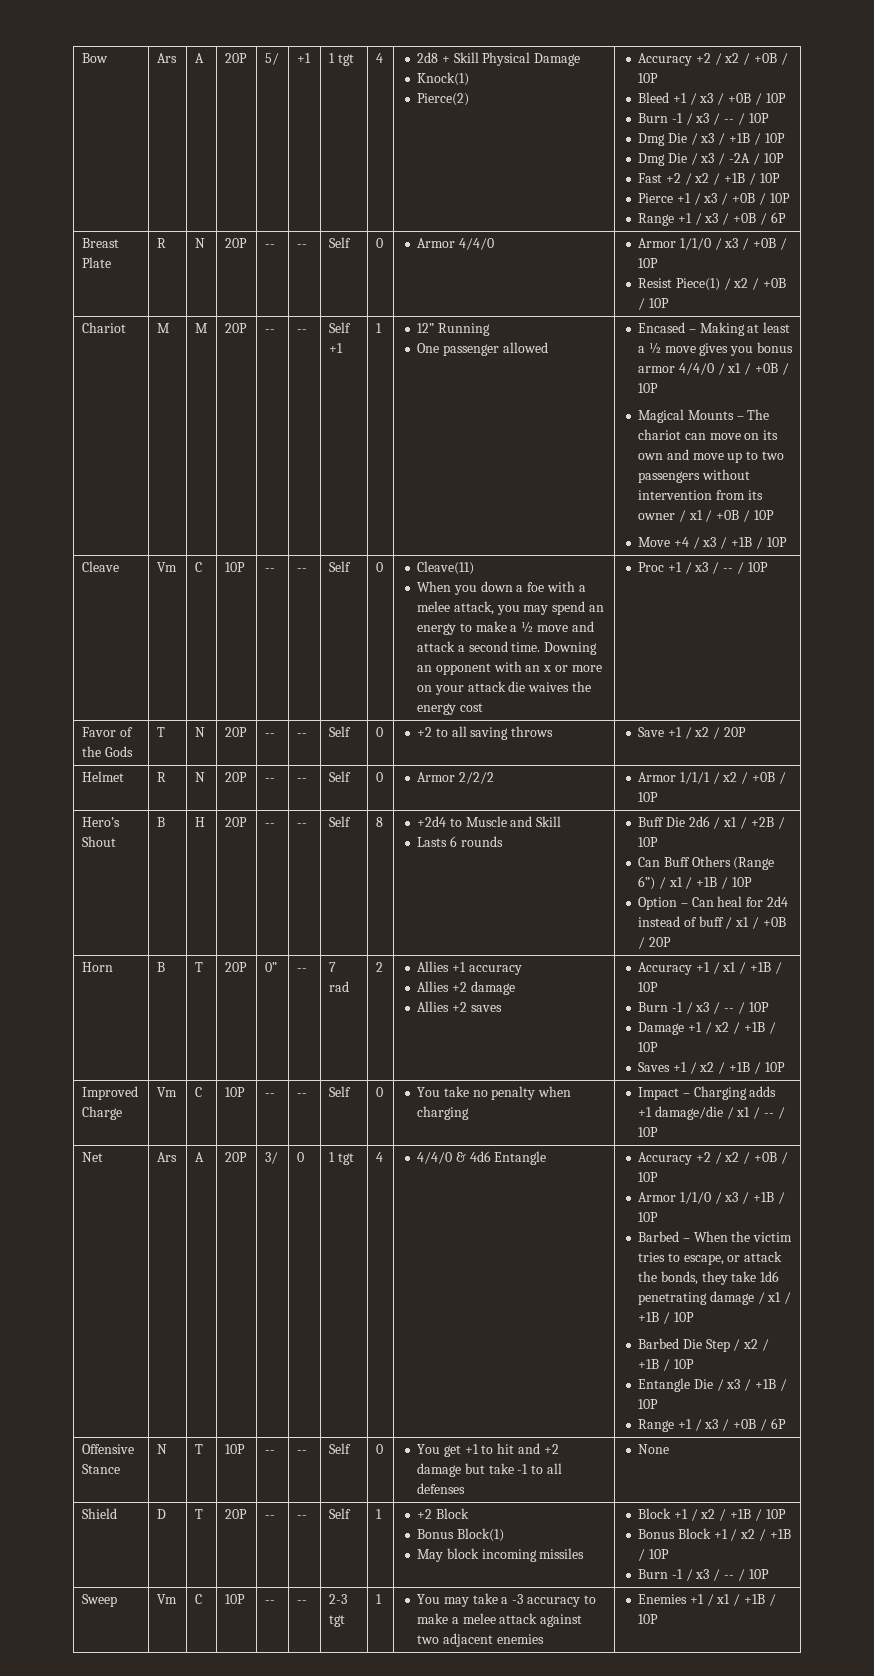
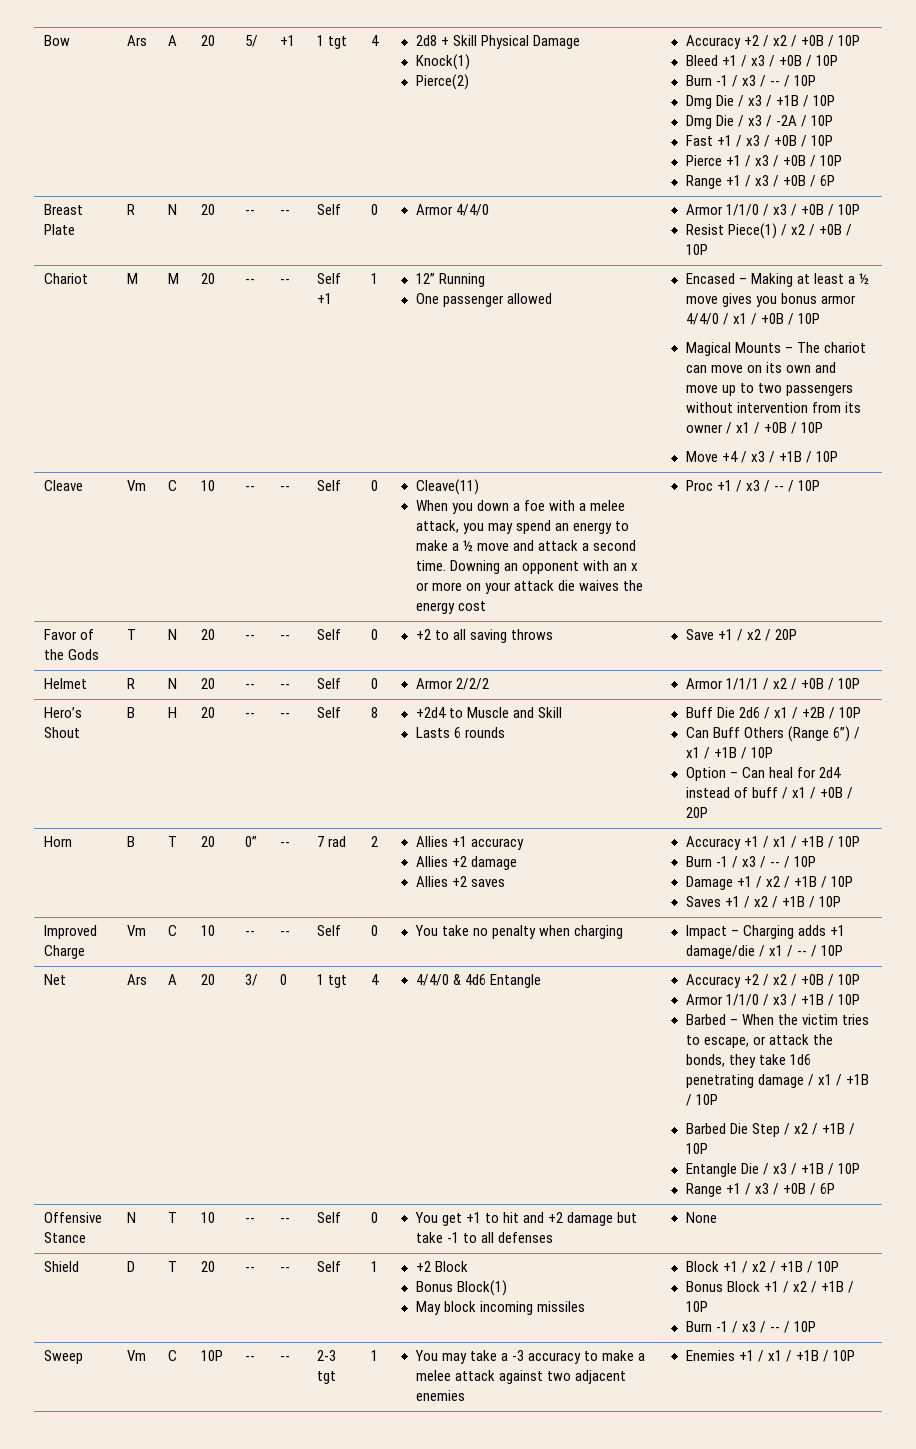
[224,53,247,63] 20P -> [201,35,216,46] 20
[665,173,746,185] +2 / x2 / +1B -> [716,135,798,147] +1 / x3 / +0B
[224,238,247,248] 20P -> [201,204,216,215] 20
[224,323,247,333] 20P -> [201,273,216,284] 20
[224,562,245,572] 10P -> [201,480,216,491] 10
[224,727,247,737] 20P -> [201,629,216,640] 20
[224,772,247,782] 20P -> [201,678,216,689] 20
[224,817,247,827] 20P -> [201,707,216,718] 20
[224,962,247,972] 20P -> [201,836,216,847] 20
[224,1087,245,1097] 10P -> [201,925,216,936] 10
[224,1152,247,1162] 20P -> [201,974,216,985] 20
[224,1444,245,1454] 10P -> [201,1212,216,1223] 10
[224,1509,247,1519] 20P -> [201,1261,216,1272] 20

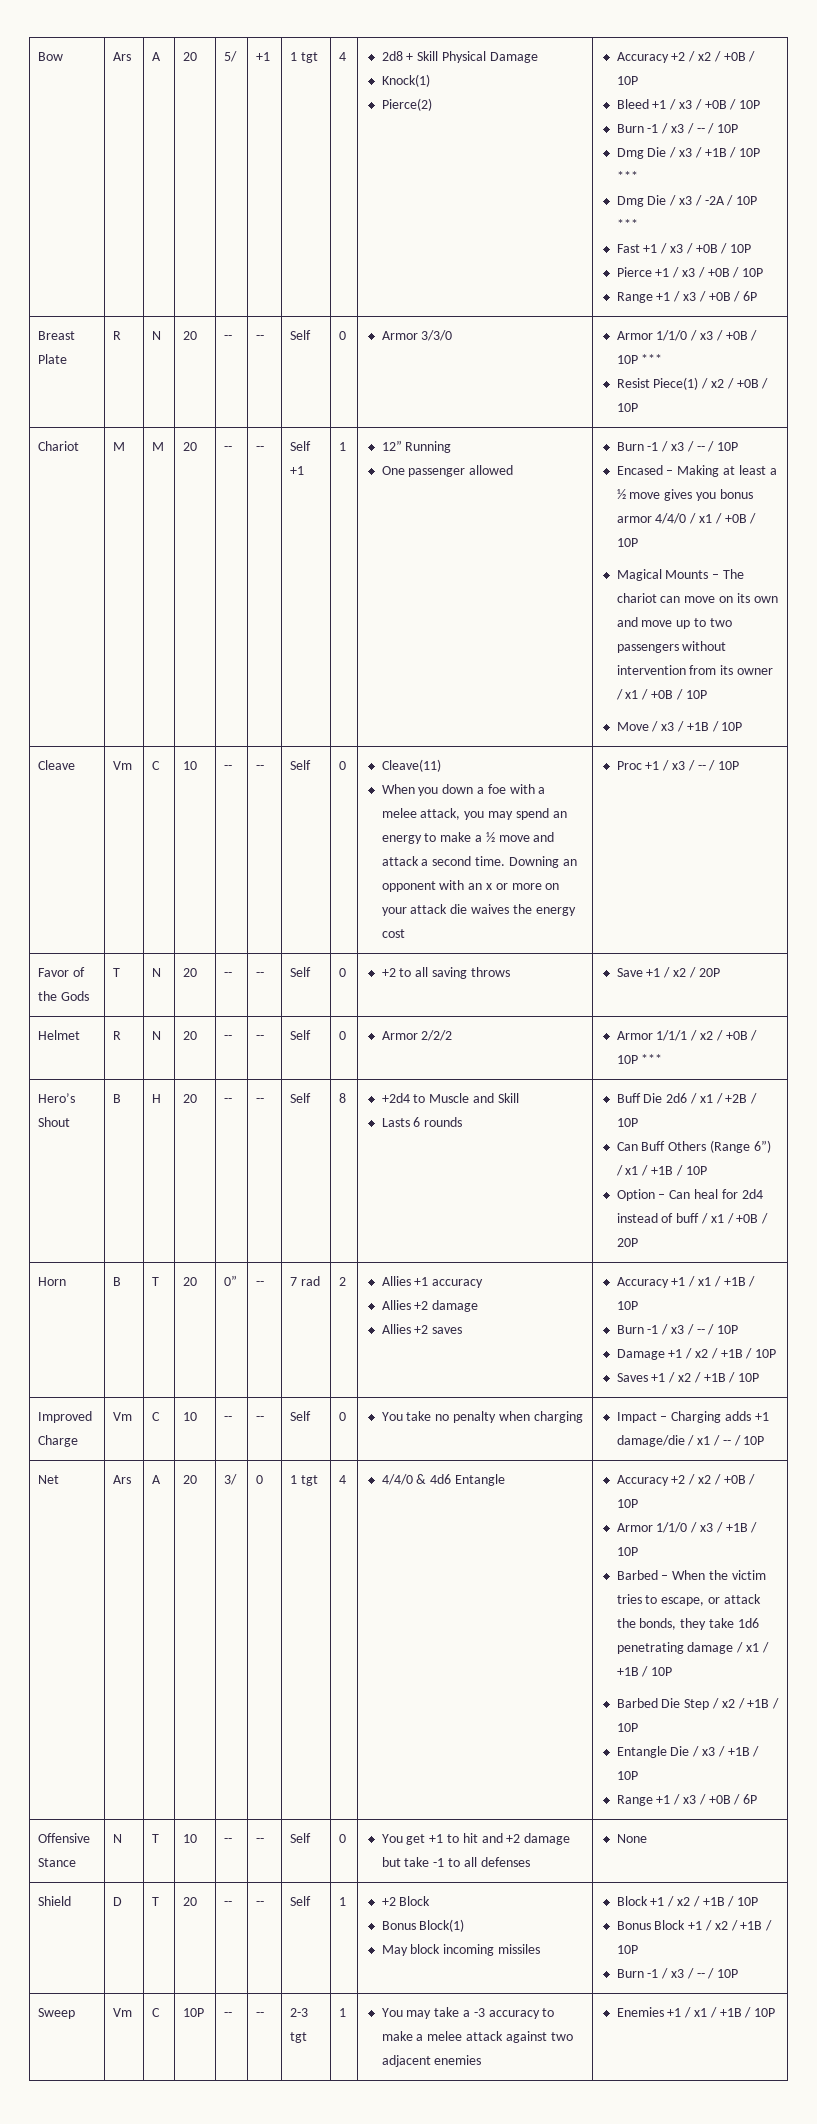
(836, 100) none -> [616,171,638,181] ***
(834, 120) none -> [616,219,638,229] ***
[455,204,489,216] 4/4/0 -> [421,330,453,341] 3/3/0
(861, 209) none -> [641,354,663,364] ***
(552, 298) none -> [616,441,739,452] Burn -1 / x3 / -- / 10P //
[721,451,738,462] +4 -> (649, 726) none
(861, 683) none -> [641,1054,663,1064] ***

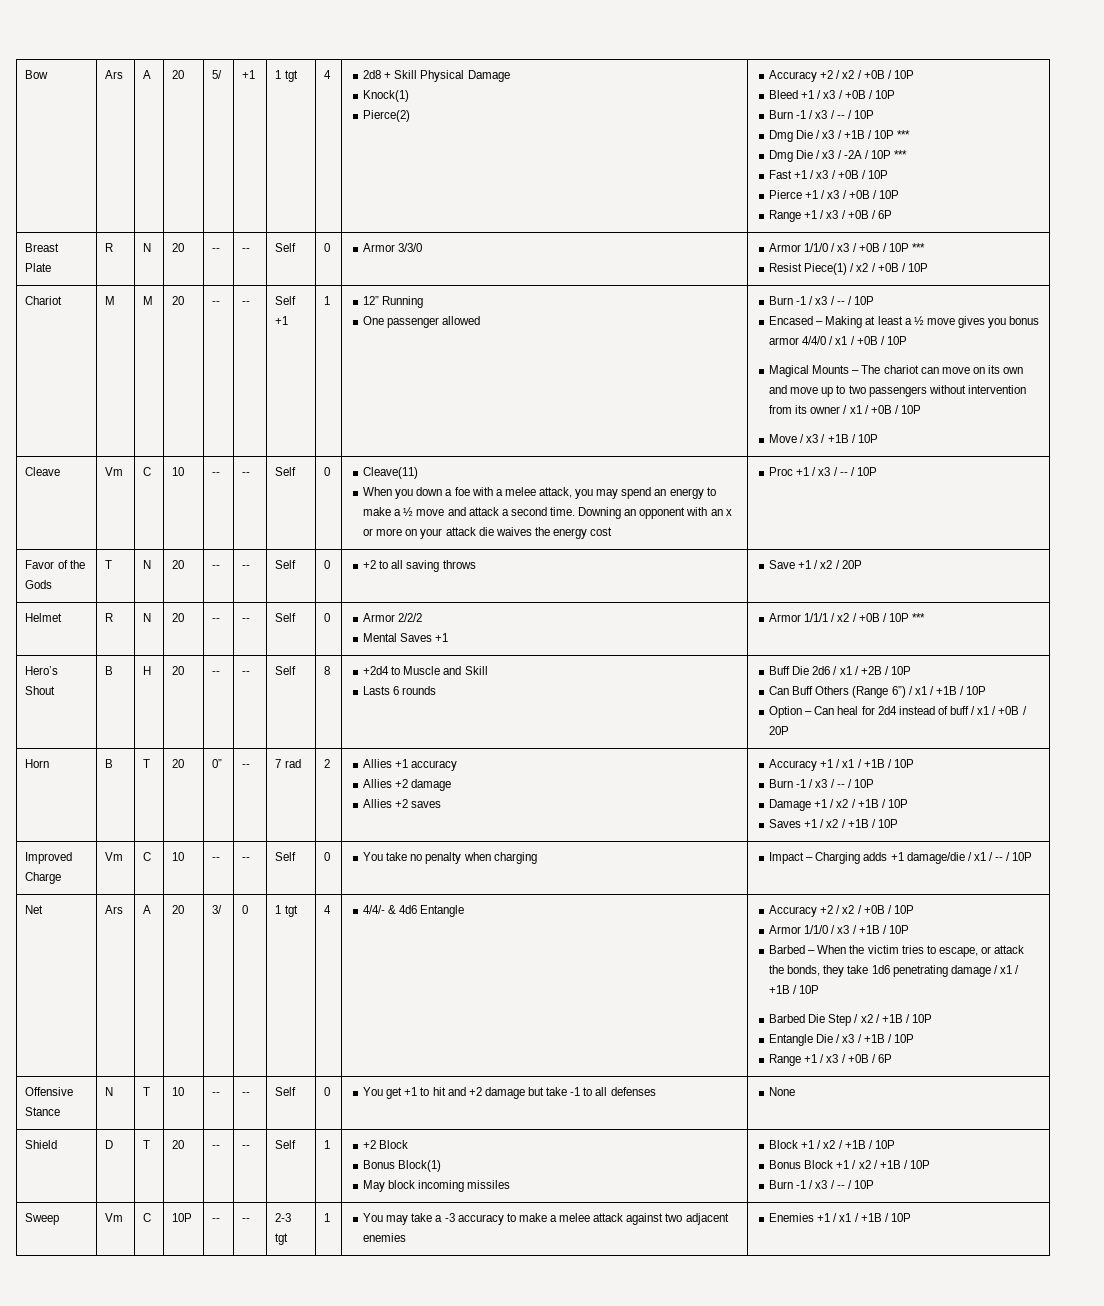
(453, 1035) none -> [363,633,449,642] // Mental Saves +1
[381,1474,413,1485] 4/4/0 -> [363,905,386,914] 4/4/-

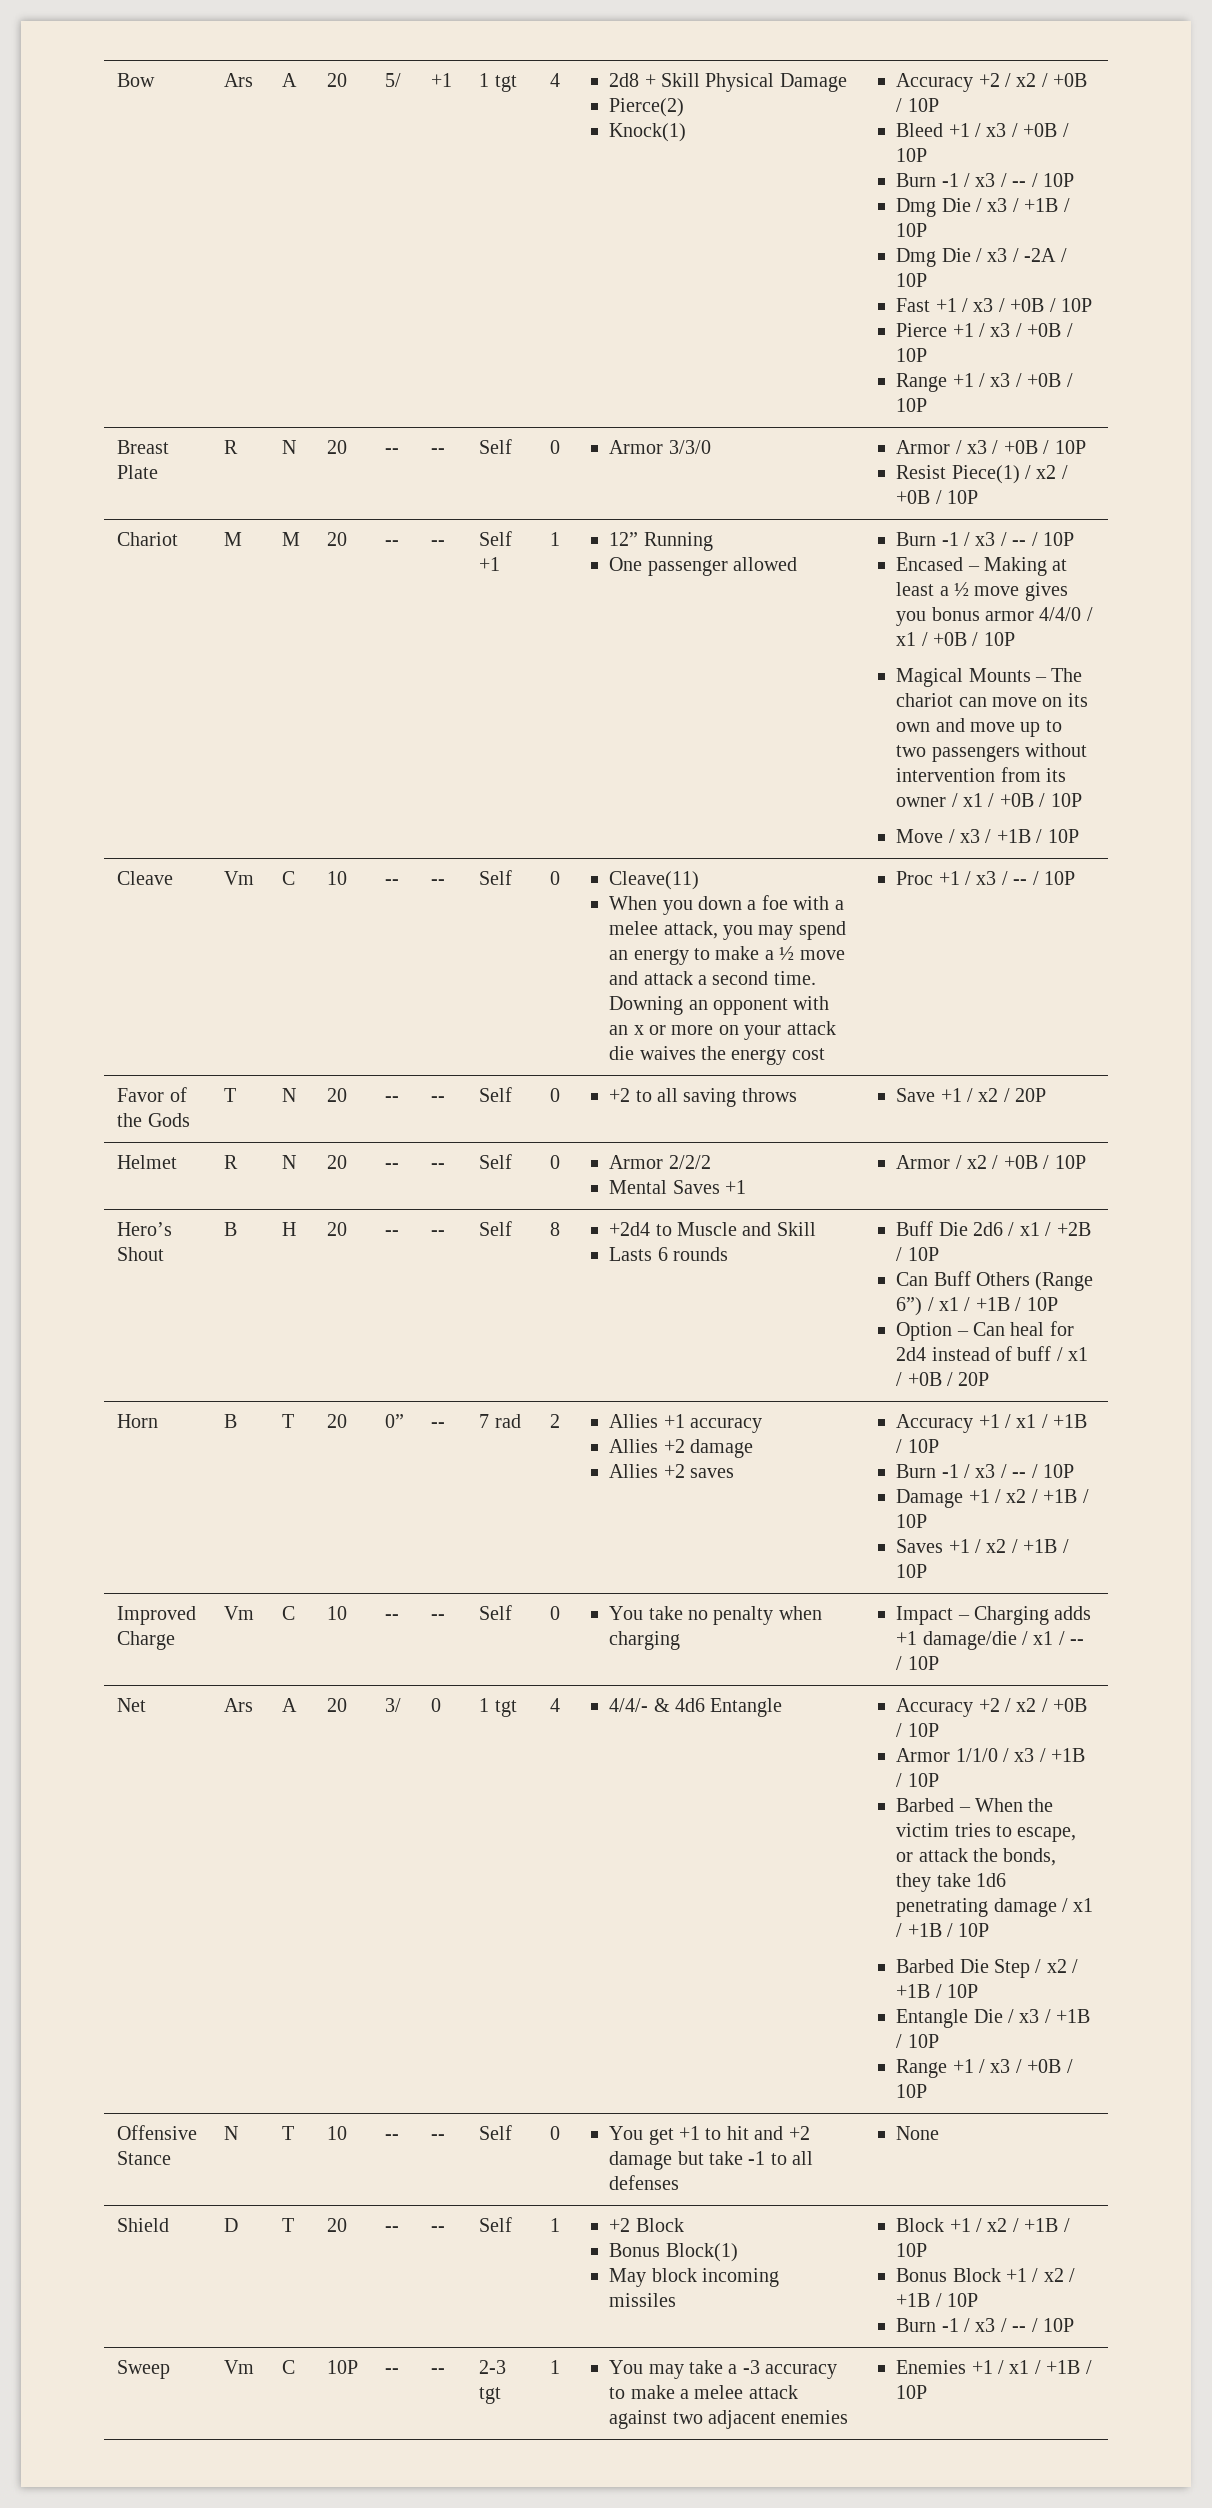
(510, 76) none -> [609,98,685,117] // Pierce(2)
[363,110,411,122] // Pierce(2) -> (687, 132) none
[896,130,910,139] *** -> (928, 230) none
[893,150,907,159] *** -> (928, 280) none
[877,210,892,219] 6P -> [896,398,928,412] 10P
[804,243,925,252] 1/1/0 / x3 / +0B / 10P *** -> [955,440,1086,454] / x3 / +0B / 10P
[804,613,925,622] 1/1/1 / x2 / +0B / 10P *** -> [955,1155,1086,1169] / x2 / +0B / 10P
[877,1054,892,1063] 6P -> [896,2084,928,2098] 10P

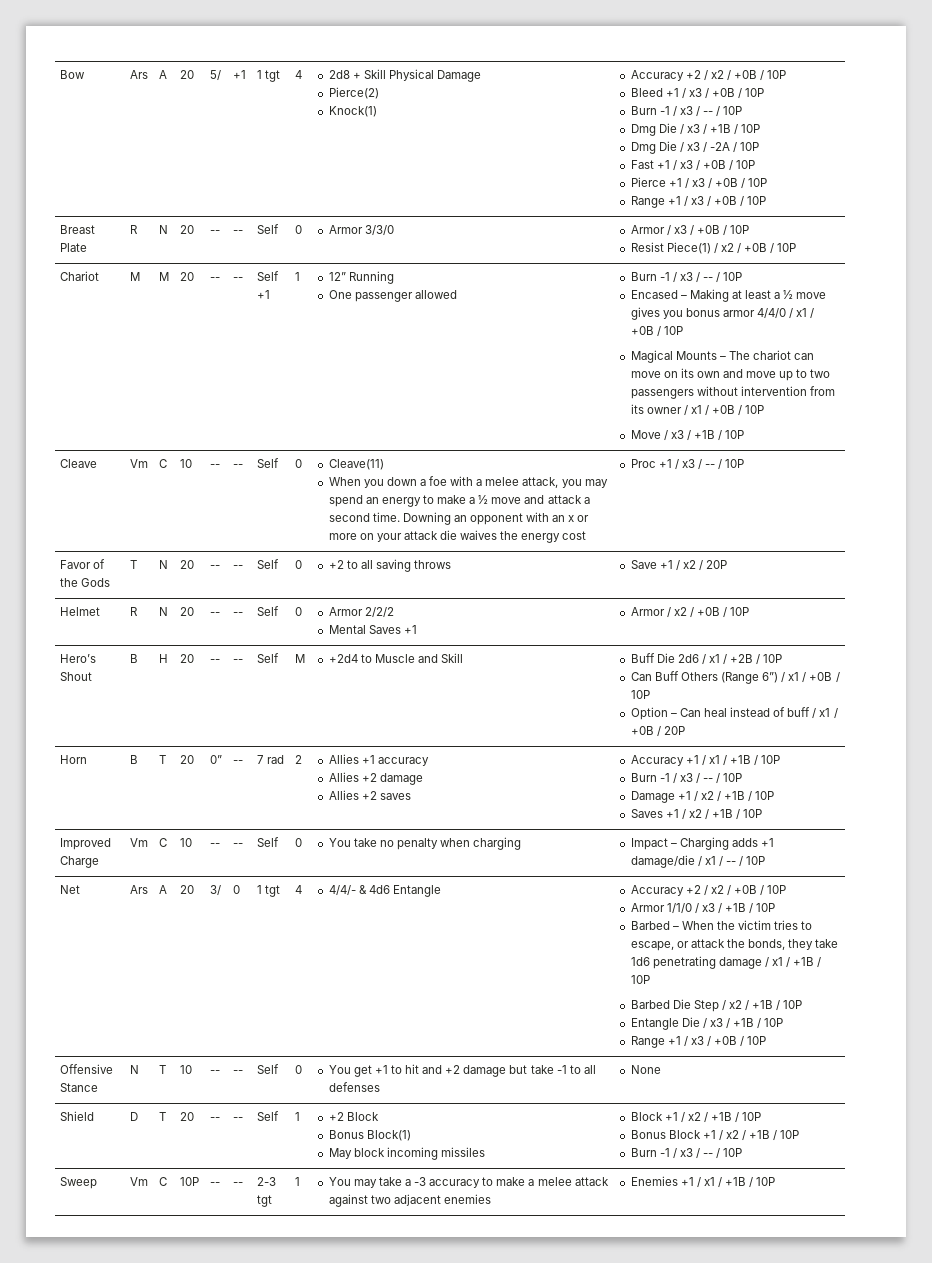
[550,1222,561,1236] 8 -> [294,654,305,663] M
[609,1247,728,1261] // Lasts 6 rounds -> (464, 658) none
[975,1297,1010,1311] +1B -> [809,672,833,681] +0B
[1049,1321,1074,1336] [896,1347,927,1361] for 2d4 -> (727, 712) none

